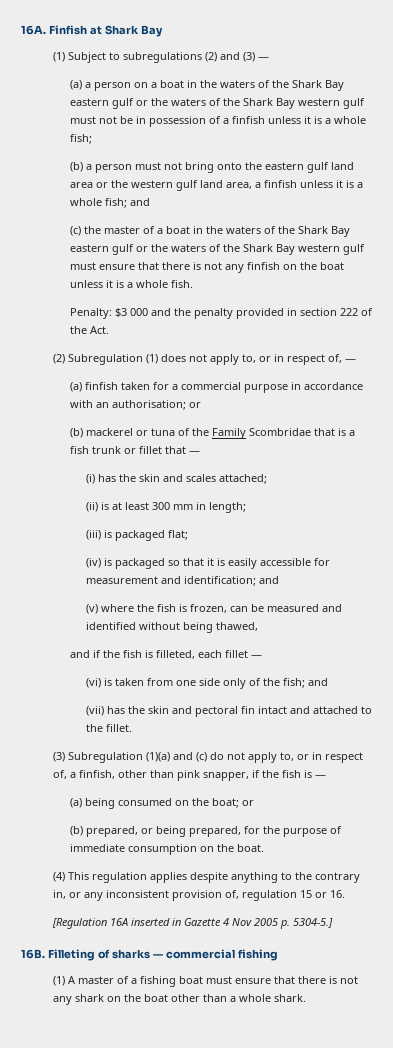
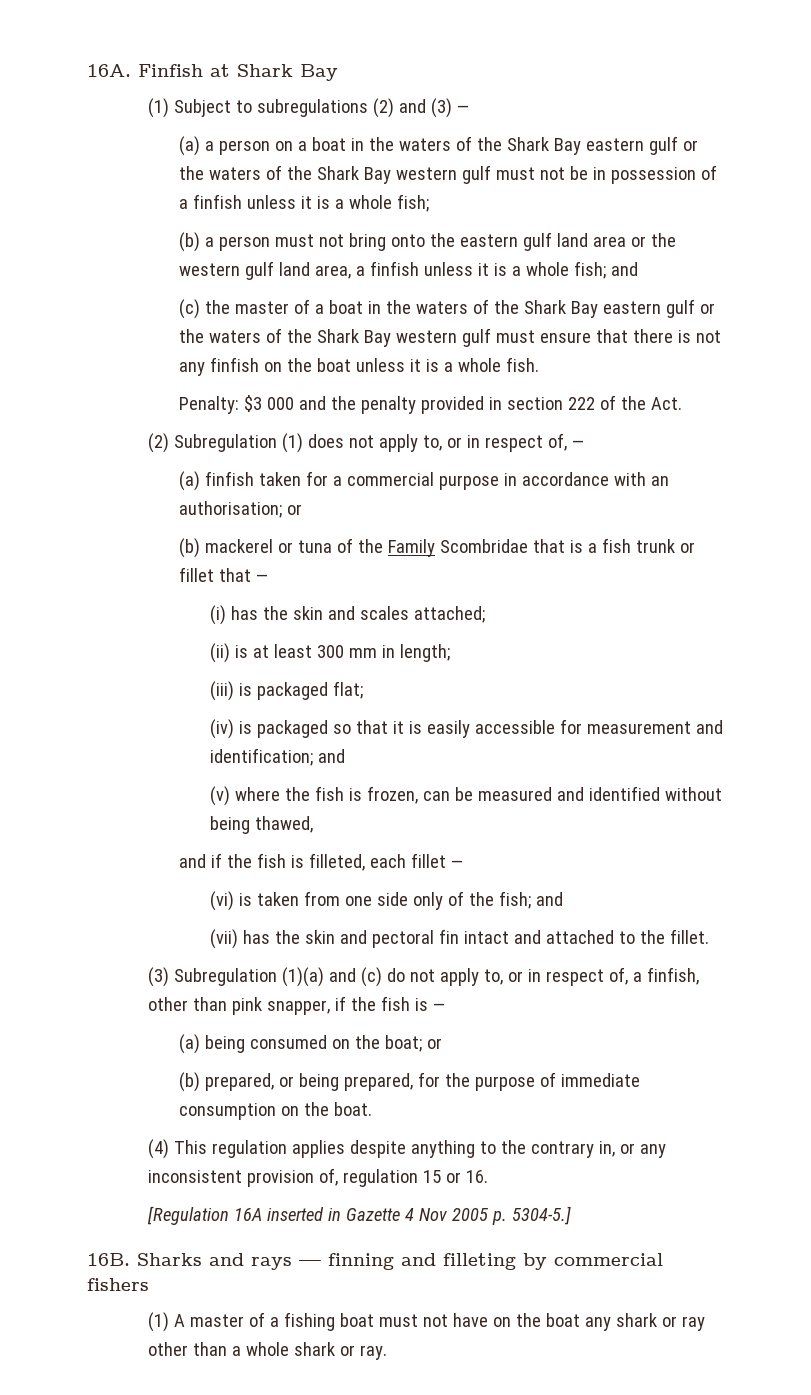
[47,949,278,961] Filleting of sharks — commercial fishing -> [137,1253,663,1270] [87,1278,149,1291] Sharks and rays — finning and filleting by commercial fishers
[235,976,359,984] [53,994,169,1005] ensure that there is not any shark on the boat -> [423,1313,706,1331] not have on the boat any shark or ray
[274,994,307,1002] shark. -> [294,1342,388,1360] shark or ray.

